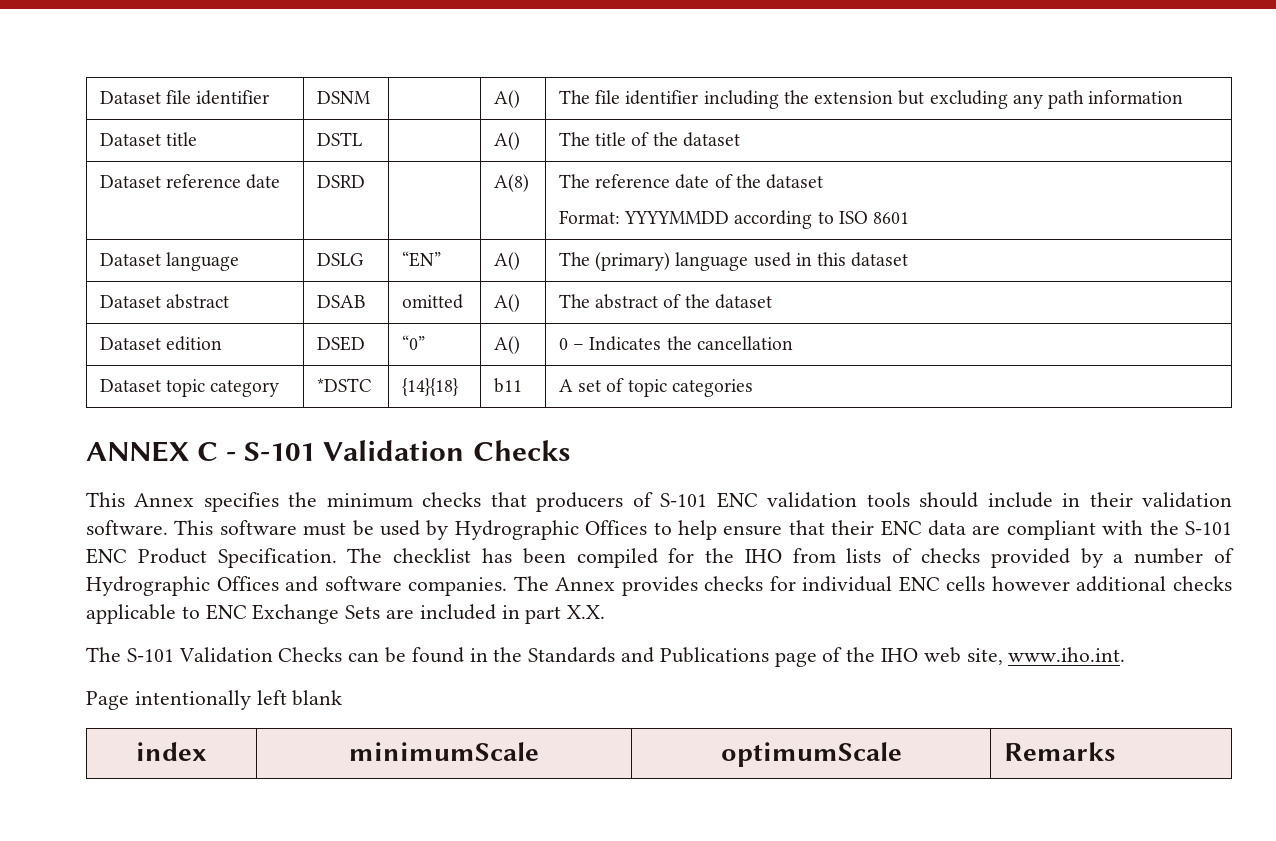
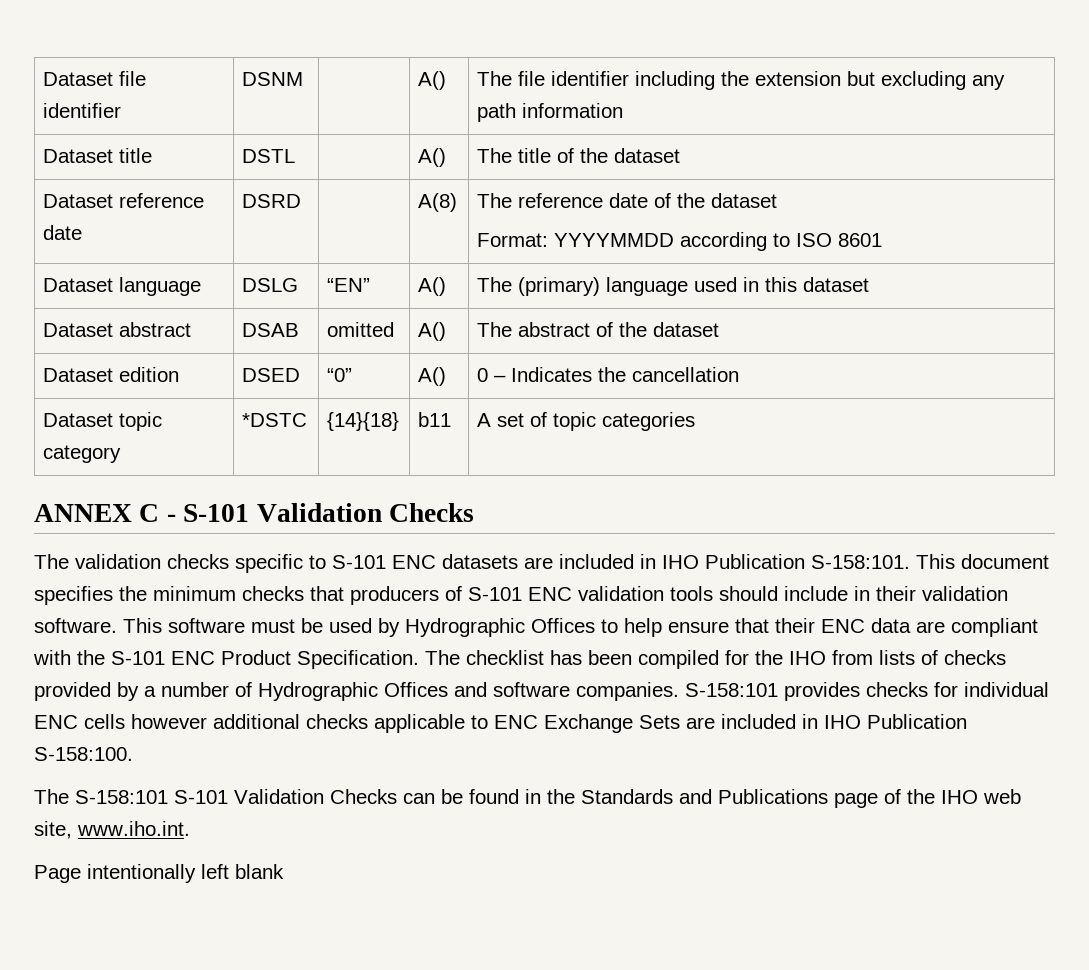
[86,492,195,507] This Annex -> [34,554,1049,573] The validation checks specific to S-101 ENC datasets are included in IHO Publication S-158:101. This document
[513,576,616,591] The Annex -> [685,683,778,697] S-158:101
[525,605,606,624] [86,647,121,662] part X.X. // The -> [824,714,967,729] [34,747,133,761] [34,789,168,804] IHO Publication S-158:100. // The S-158:101
[136,742,207,761] [349,742,539,761] [720,742,902,767] [1003,742,1116,761] // index | minimumScale | optimumScale | Remarks -> (284, 871) none

